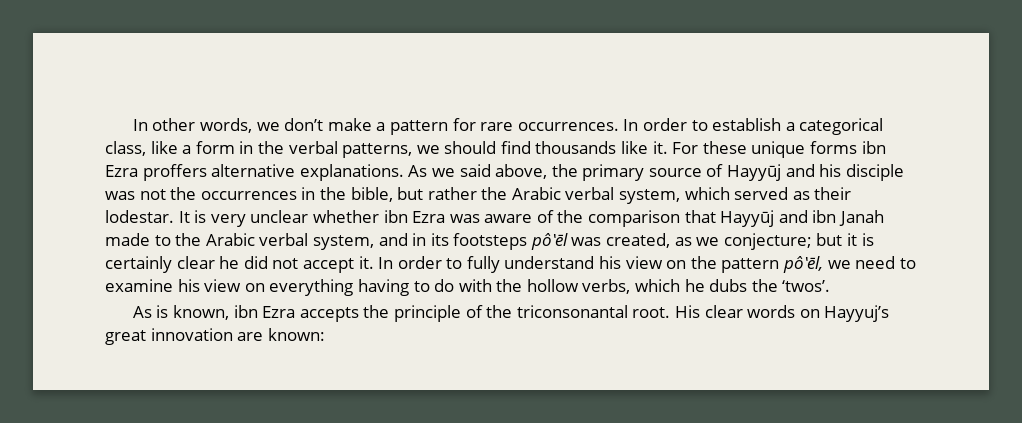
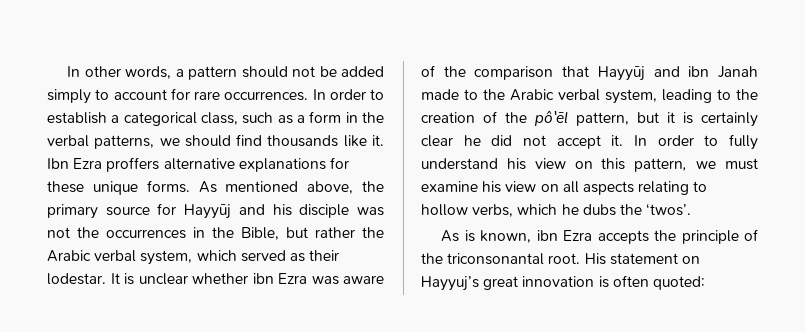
[256,118,448,135] we don’t make a pattern -> [175,66,384,80] [47,89,167,104] a pattern should not be added simply to account
[150,141,178,154] like -> [242,112,293,124] such as
[672,141,886,158] [105,164,491,181] For these unique forms ibn Ezra proffers alternative explanations. As we said -> [47,157,349,172] [47,180,299,195] Ibn Ezra proffers alternative explanations for these unique forms. As mentioned
[706,164,724,177] of -> [157,203,177,215] for
[350,187,393,202] bible, -> [241,227,279,240] Bible,
[210,214,246,227] very -> (134, 279) none
[378,233,812,250] and in its footsteps pô‛ēl was created, as we conjecture; -> [662,89,758,103] [421,110,629,126] leading to the creation of the pô‛ēl pattern,
[690,256,916,273] [105,279,523,296] the pattern pô‛ēl, we need to examine his view on everything having to do with the -> [601,158,758,172] [421,181,708,195] this pattern, we must examine his view on all aspects relating to
[704,305,796,318] clear words -> [609,253,678,265] statement
[237,328,325,341] are known: -> [598,275,705,290] is often quoted:

